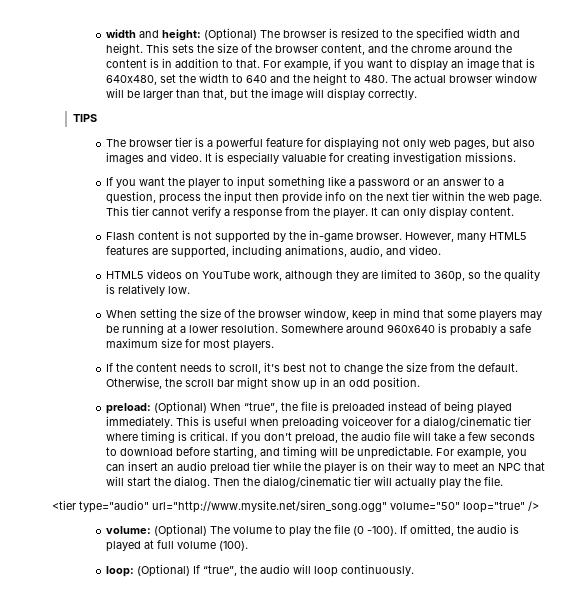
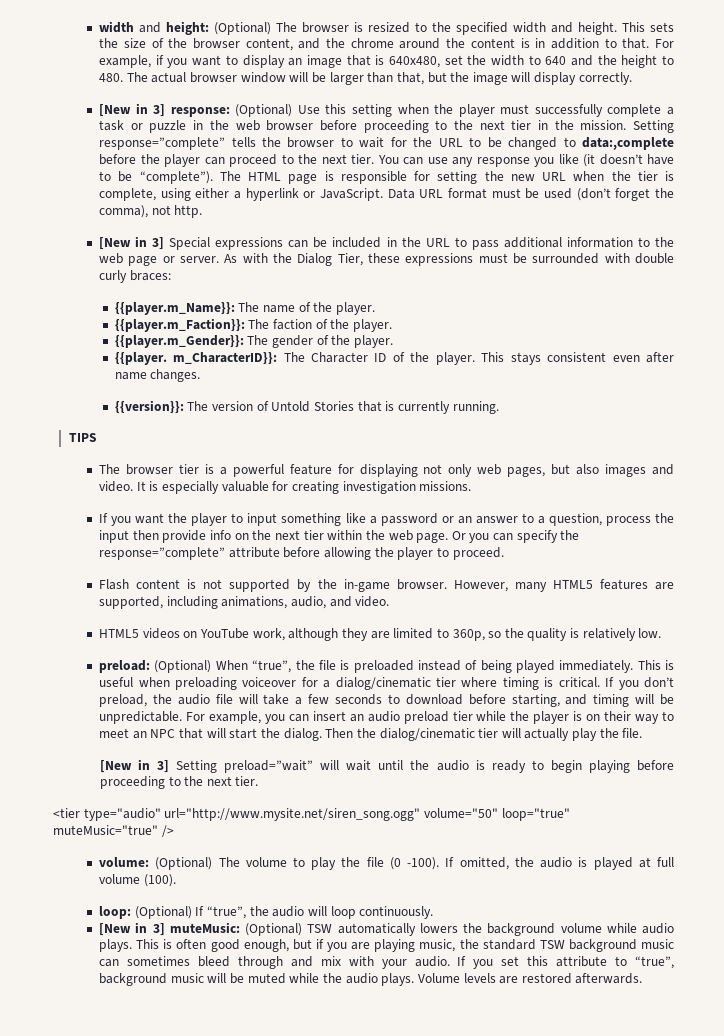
(417, 94) none -> [99,103,675,117] [99,120,674,133] [99,137,674,150] [99,154,675,167] [99,171,674,184] [99,188,674,201] [99,205,203,218] [99,236,674,250] [99,253,674,266] [99,270,171,283] [114,302,375,315] [114,318,392,332] [114,335,393,348] [114,352,675,365] [114,369,201,382] [114,400,499,414] // [New in 3] response: (Optional) Use this setting when the player must successfully complete a task or puzzle in the web browser before proceeding to the next tier in the mission. Setting response=”complete” tells the browser to wait for the URL to be changed to data:,complete before the player can proceed to the next tier. You can use any response you like (it doesn’t have to be “complete”). The HTML page is responsible for setting the new URL when the tier is complete, using either a hyperlink or JavaScript. Data URL format must be used (don’t forget the comma), not http. // [New in 3] Special expressions can be included in the URL to pass additional information to the web page or server. As with the Dialog Tier, these expressions must be surrounded with double curly braces: // {{player.m_Name}}: The name of the player. // {{player.m_Faction}}: The faction of the player. // {{player.m_Gender}}: The gender of the player. // {{player. m_CharacterID}}: The Character ID of the player. This stays consistent even after name changes. // {{version}}: The version of Untold Stories that is currently running.
[105,206,514,219] This tier cannot verify a response from the player. It can only display content. -> [451,530,580,543] [99,547,504,560] Or you can specify the response=”complete” attribute before allowing the player to proceed.
[105,308,542,321] [105,323,531,336] [105,338,274,351] [105,362,518,374] [105,377,420,390] // When setting the size of the browser window, keep in mind that some players may be running at a lower resolution. Somewhere around 960x640 is probably a safe maximum size for most players. // If the content needs to scroll, it’s best not to change the size from the default. Otherwise, the scroll bar might show up in an odd position. -> (662, 633) none
(503, 481) none -> [99,759,675,773] [99,776,259,789] // [New in 3] Setting preload=”wait” will wait until the audio is ready to begin playing before proceeding to the next tier.
(525, 507) none -> [53,825,158,835] muteMusic="true"
(414, 570) none -> [99,922,674,936] [99,939,674,952] [99,956,675,969] [99,973,643,986] // [New in 3] muteMusic: (Optional) TSW automatically lowers the background volume while audio plays. This is often good enough, but if you are playing music, the standard TSW background music can sometimes bleed through and mix with your audio. If you set this attribute to “true”, background music will be muted while the audio plays. Volume levels are restored afterwards.

